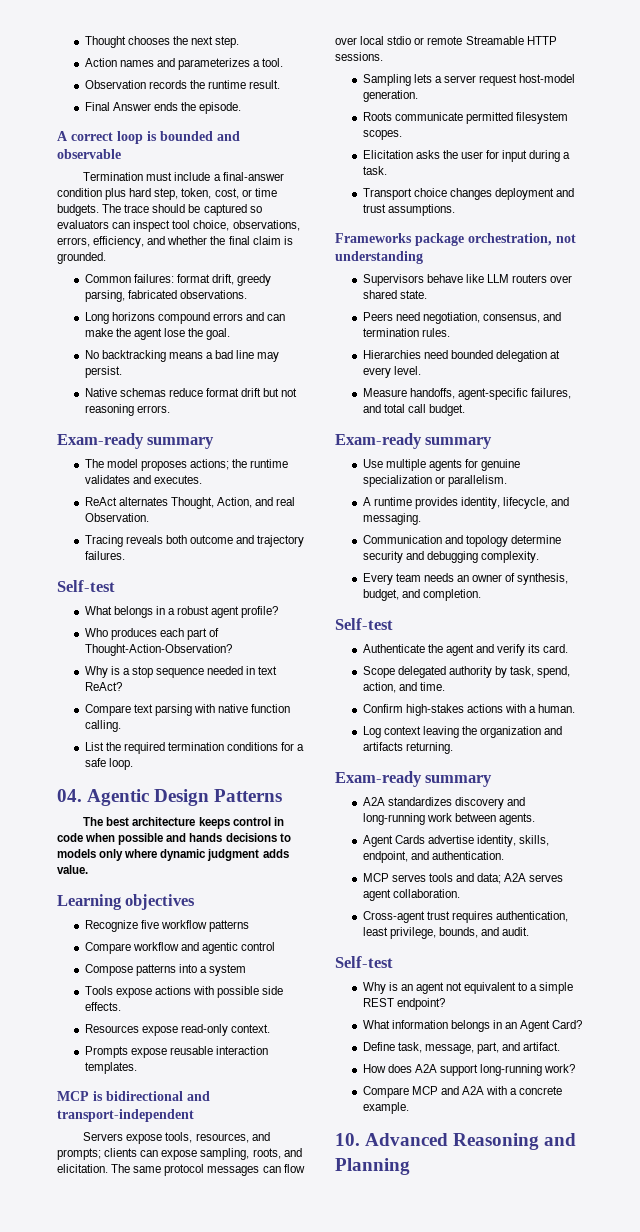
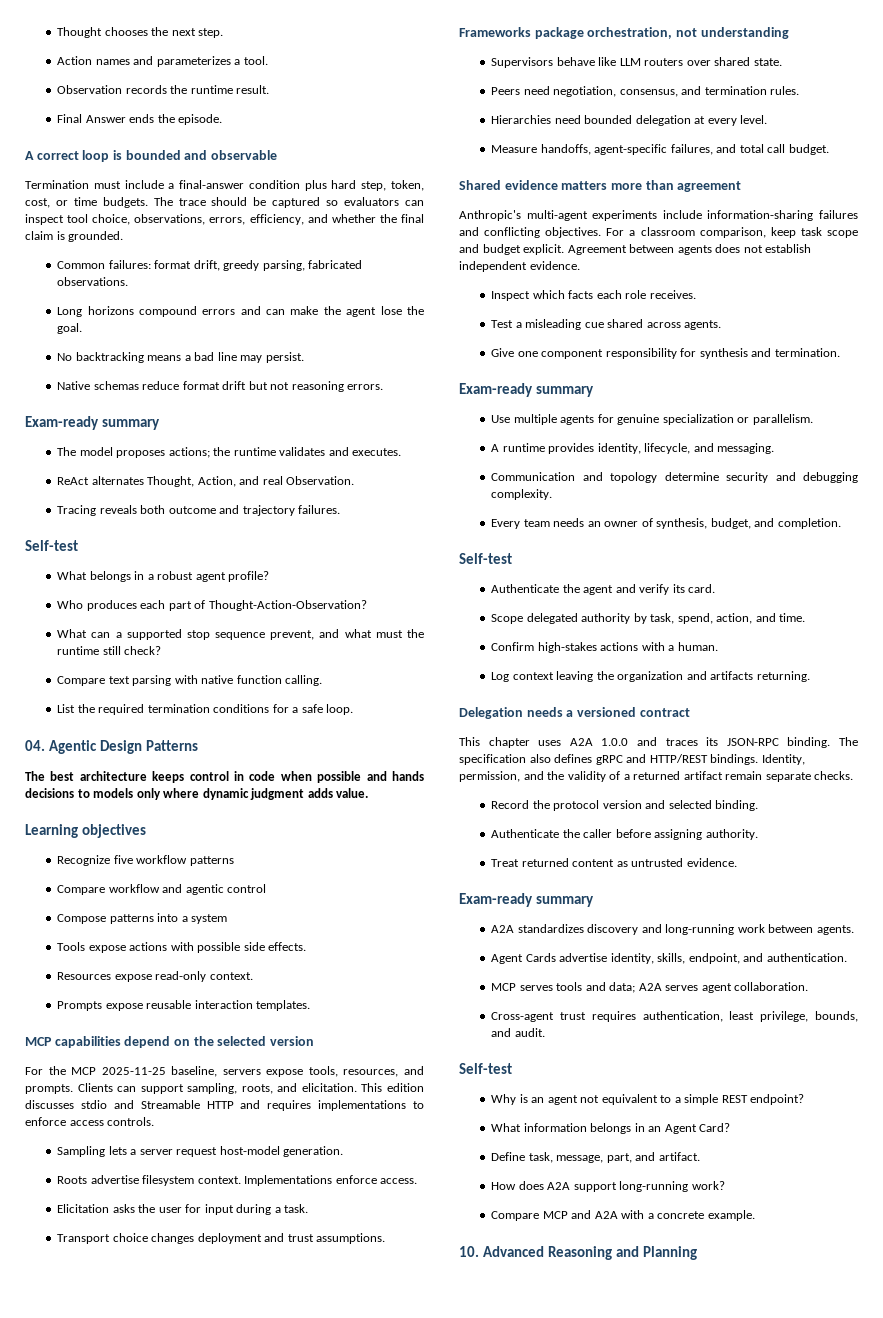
[84,666,278,678] [84,682,122,691] Why is a stop sequence needed in text ReAct? -> [57,629,424,640] [57,646,162,655] What can a supported stop sequence prevent, and what must the runtime still check?
[93,1091,210,1101] [57,1109,194,1122] [83,1132,270,1144] [57,1148,302,1160] [57,1164,305,1176] [335,36,557,45] [335,52,383,61] is bidirectional and transport-independent // Servers expose tools, resources, and prompts; clients can expose sampling, roots, and elicitation. The same protocol messages can flow over local stdio or remote Streamable HTTP sessions. -> [54,1036,314,1048] [25,1066,424,1077] [25,1083,424,1094] [25,1100,424,1111] [25,1117,155,1126] capabilities depend on the selected version // For the MCP 2025-11-25 baseline, servers expose tools, resources, and prompts. Clients can support sampling, roots, and elicitation. This edition discusses stdio and Streamable HTTP and requires implementations to enforce access controls.
[394,112,568,124] [362,130,402,140] communicate permitted filesystem scopes. -> [90,1175,418,1186] advertise filesystem context. Implementations enforce access.
(465, 410) none -> [459,180,742,192] [459,210,858,221] [459,227,858,238] [459,244,812,255] [459,261,580,272] [491,290,696,301] [491,319,722,330] [491,348,840,359] // Shared evidence matters more than agreement // Anthropic's multi-agent experiments include information-sharing failures and conflicting objectives. For a classroom comparison, keep task scope and budget explicit. Agreement between agents does not establish independent evidence. // Inspect which facts each role receives. // Test a misleading cue shared across agents. // Give one component responsibility for synthesis and termination.
(453, 748) none -> [459,707,690,719] [459,737,858,748] [459,754,805,765] [459,771,854,782] [491,800,759,811] [491,829,758,840] [491,858,737,867] // Delegation needs a versioned contract // This chapter uses A2A 1.0.0 and traces its JSON-RPC binding. The specification also defines gRPC and HTTP/REST bindings. Identity, permission, and the validity of a returned artifact remain separate checks. // Record the protocol version and selected binding. // Authenticate the caller before assigning authority. // Treat returned content as untrusted evidence.

